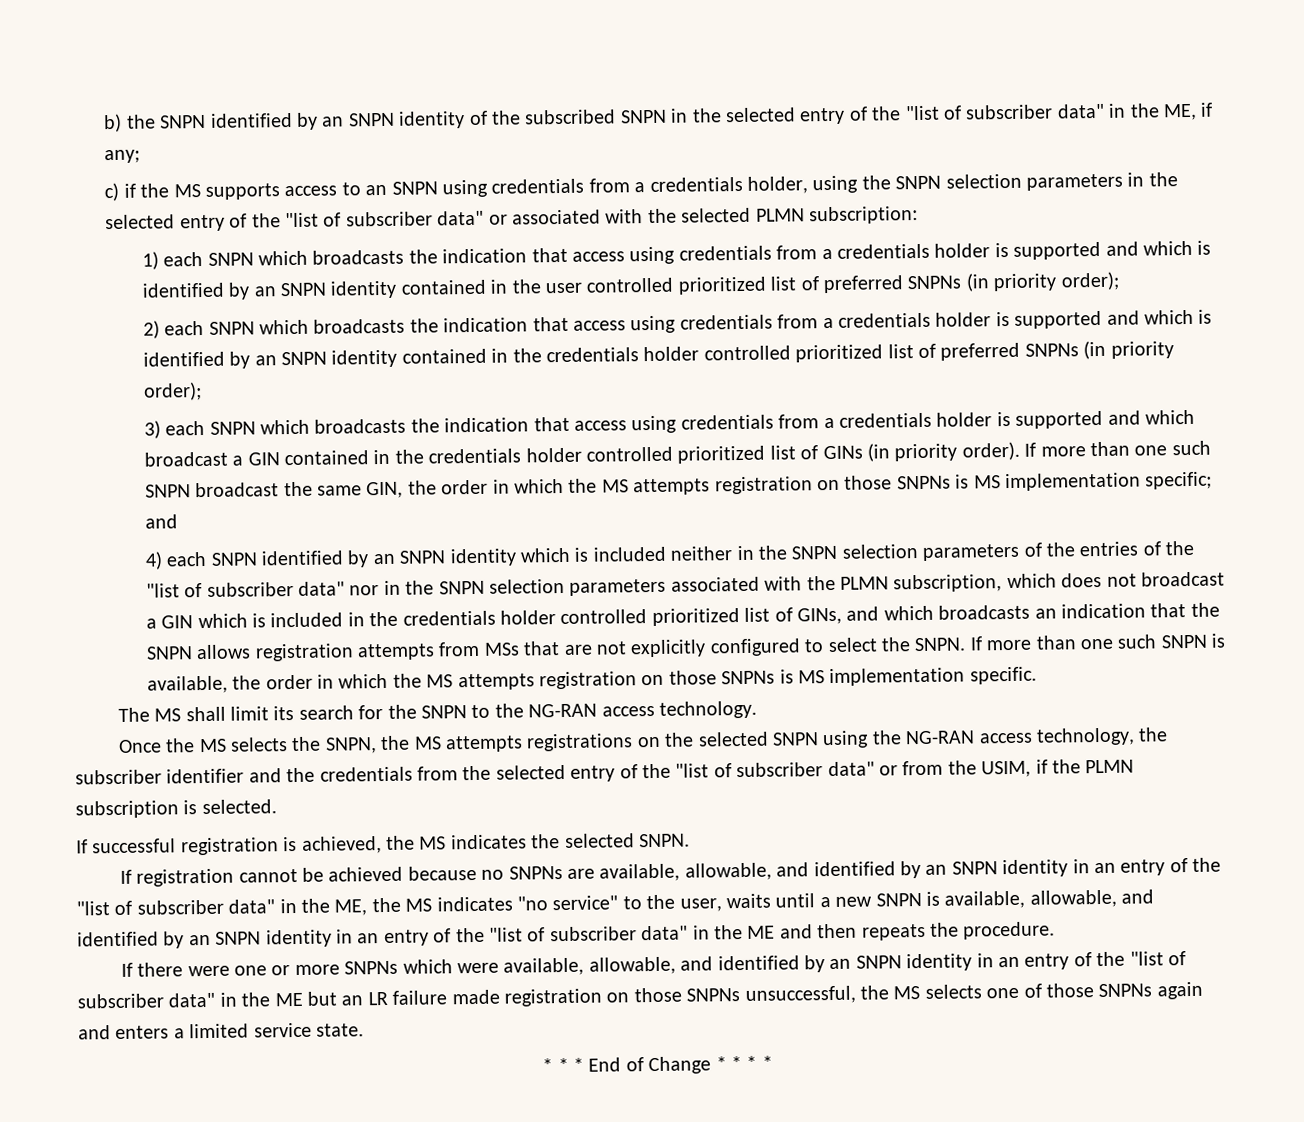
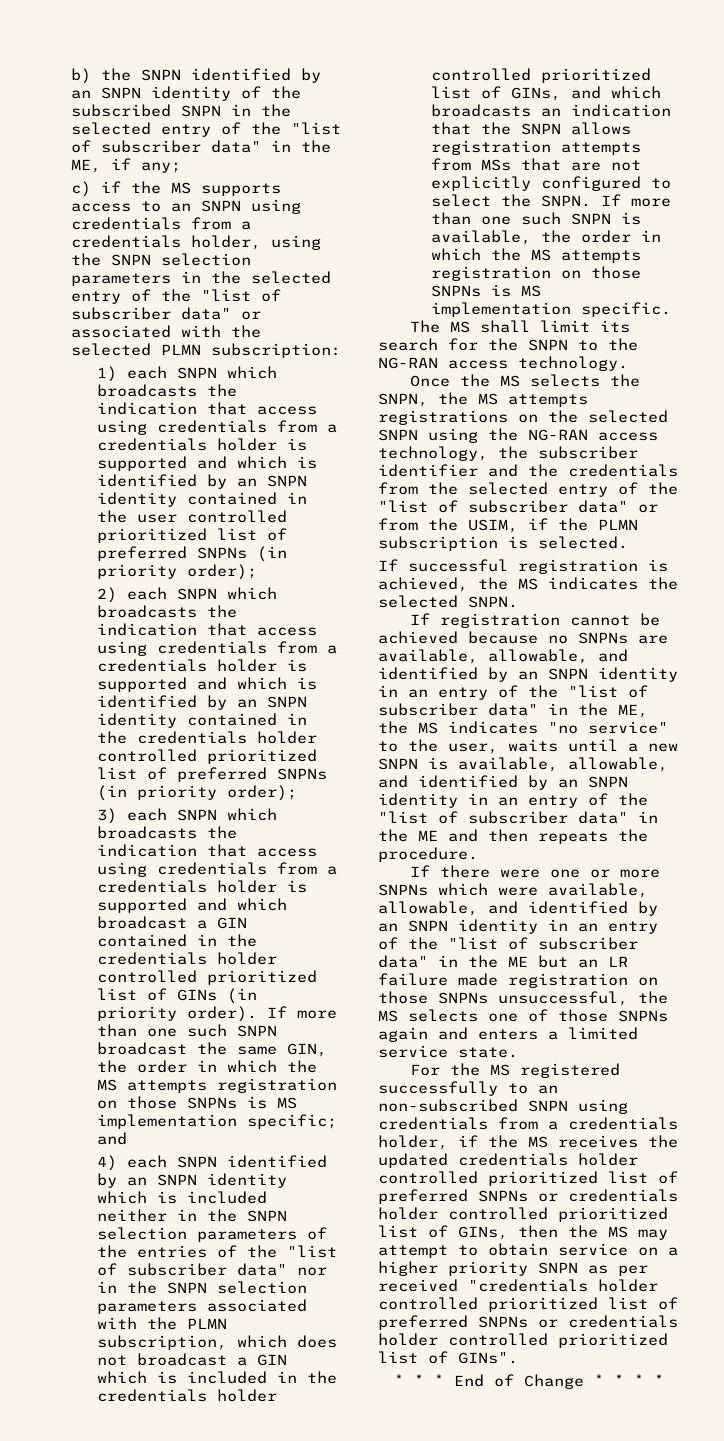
(364, 1030) none -> [409,1063,620,1078] [378,1081,558,1096] [378,1099,628,1114] [378,1117,678,1130] [378,1135,678,1150] [378,1153,638,1168] [378,1171,678,1186] [378,1189,678,1204] [378,1207,668,1222] [378,1225,668,1240] [378,1243,678,1258] [378,1261,648,1276] [378,1279,658,1292] [378,1297,678,1312] [378,1315,678,1330] [378,1333,668,1348] [378,1351,518,1364] // For the MS registered successfully to an non-subscribed SNPN using credentials from a credentials holder, if the MS receives the updated credentials holder controlled prioritized list of preferred SNPNs or credentials holder controlled prioritized list of GINs, then the MS may attempt to obtain service on a higher priority SNPN as per received "credentials holder controlled prioritized list of preferred SNPNs or credentials holder controlled prioritized list of GINs".

